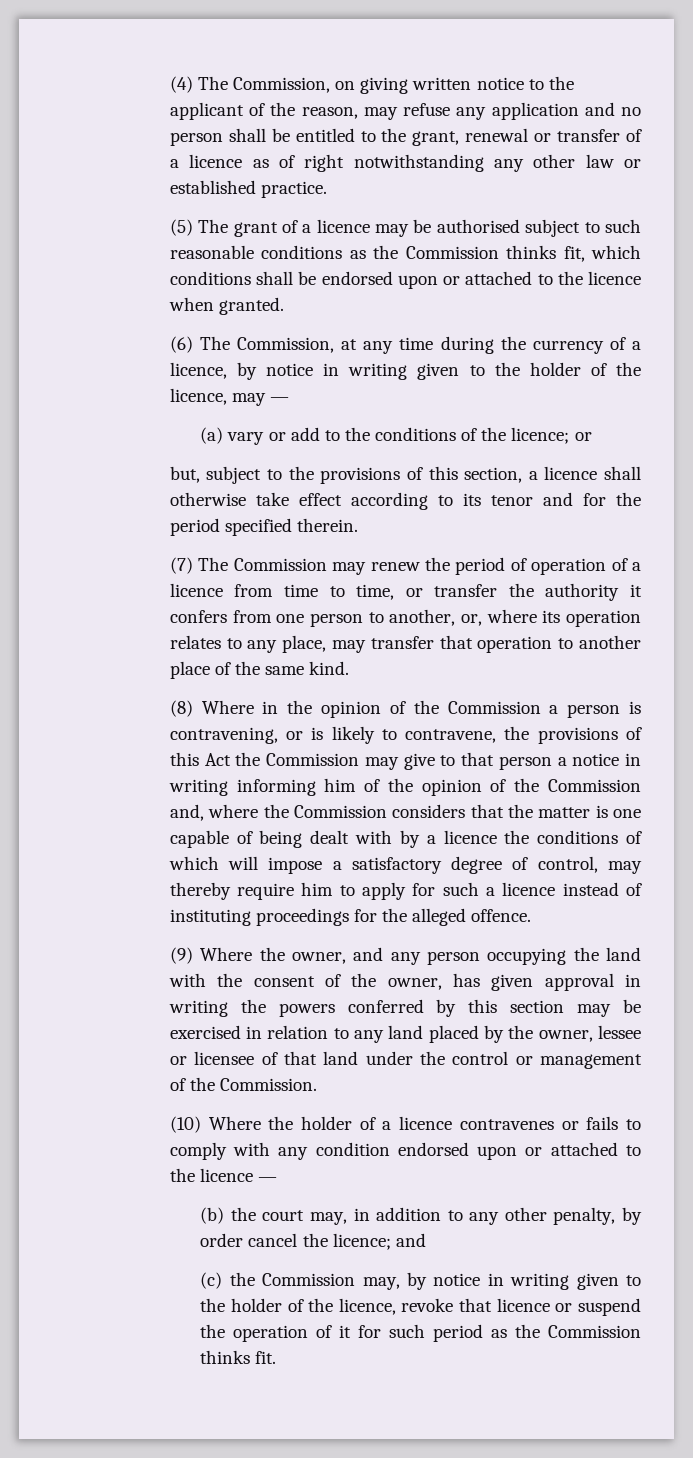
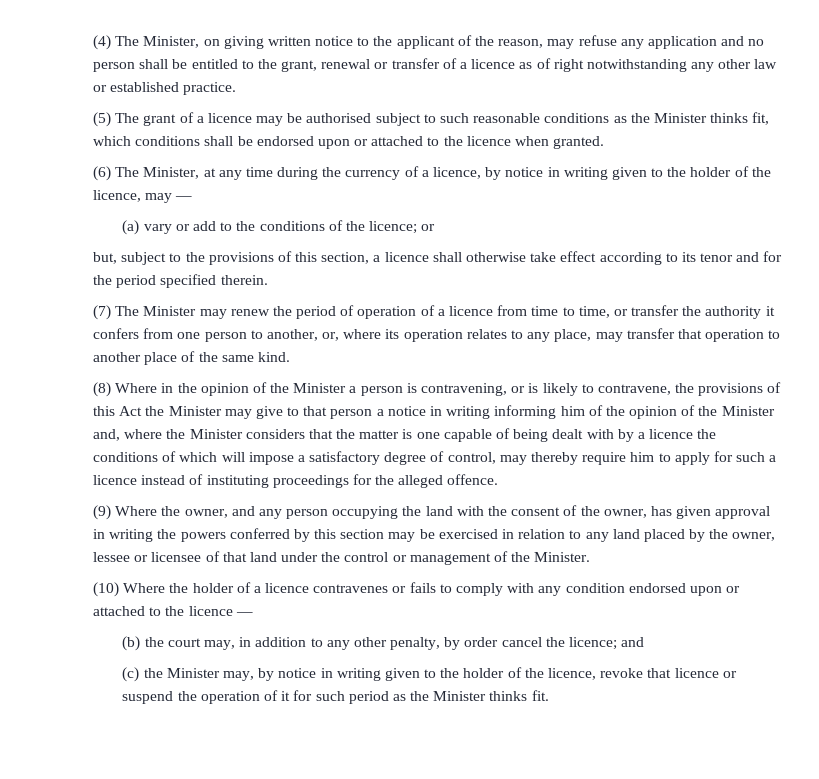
[233,77,331,93] Commission, -> [143,36,200,48] Minister,
[405,246,499,259] Commission -> [653,113,707,123] Minister
[237,337,335,353] Commission, -> [143,167,200,179] Minister,
[233,558,327,571] Commission -> [143,306,197,316] Minister
[447,701,541,714] Commission -> [293,383,347,393] Minister
[266,753,360,766] Commission -> [168,406,222,416] Minister
[548,779,641,792] Commission -> [721,406,775,416] Minister
[293,805,387,818] Commission -> [189,429,243,439] Minister
[220,1078,318,1091] Commission. -> [534,552,591,562] Minister.
[262,1273,356,1286] Commission -> [166,668,220,678] Minister
[548,1325,642,1338] Commission -> [433,691,487,701] Minister

